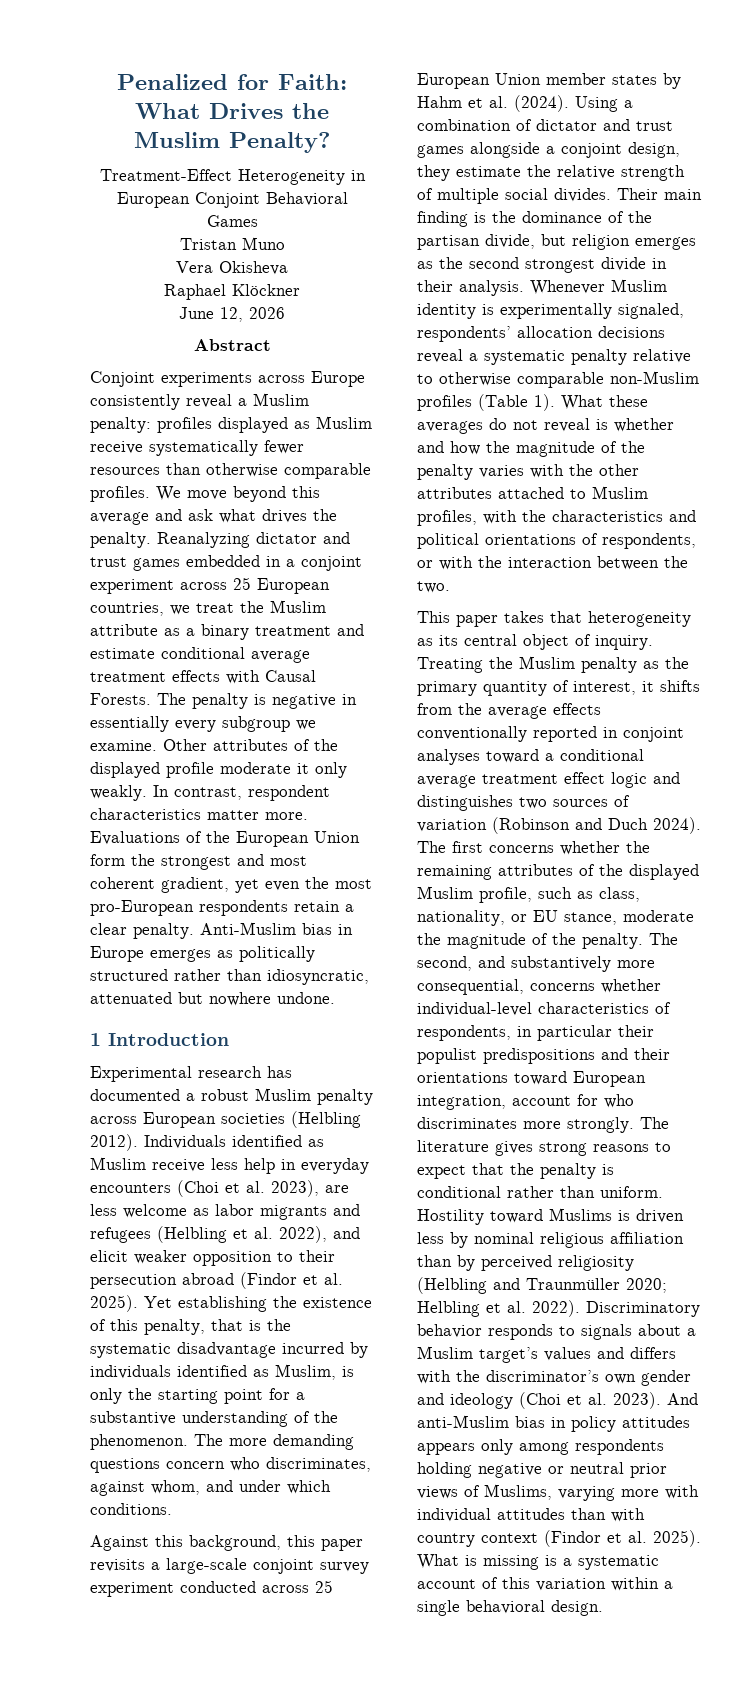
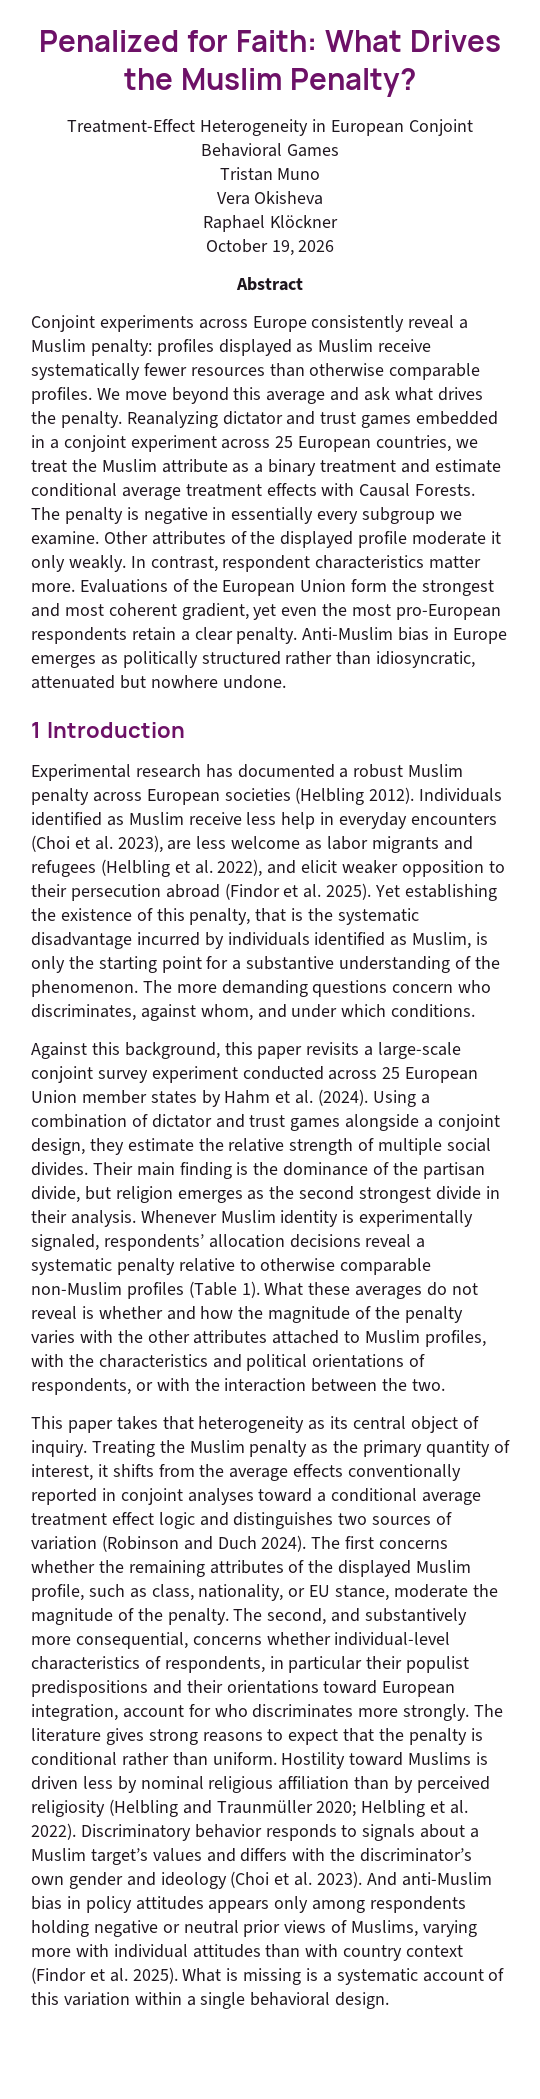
[179,307,243,322] June 12, -> [205,239,294,256] October 19,

